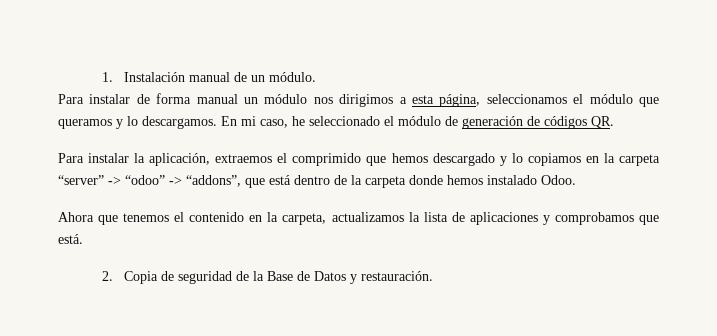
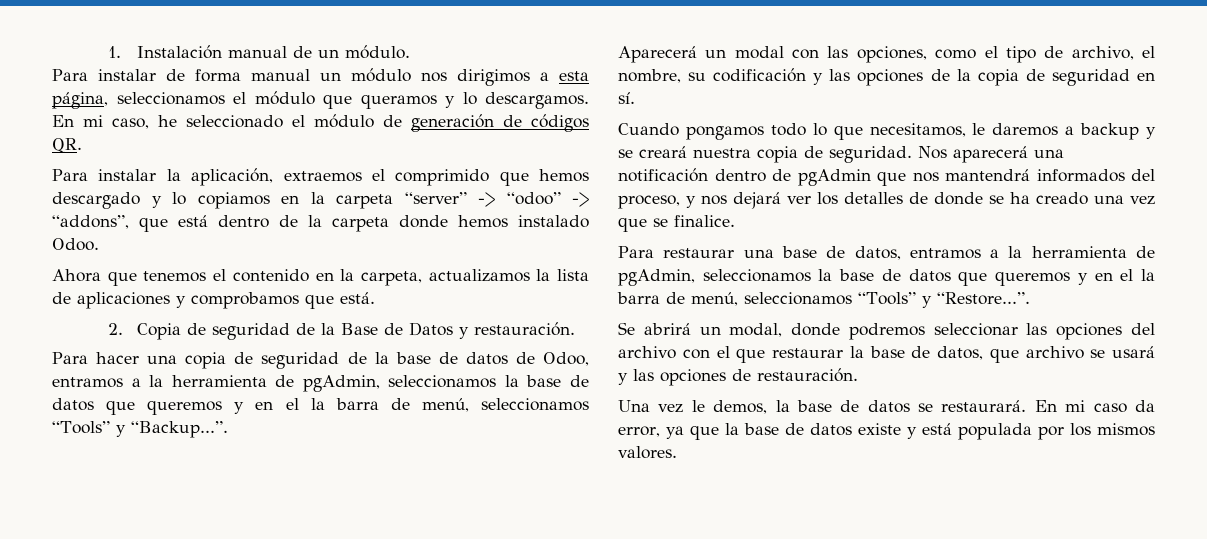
(434, 276) none -> [52,352,589,369] [52,375,589,392] [52,398,589,415] [52,421,228,438] [618,46,1155,63] [618,68,1155,86] [618,92,635,104] [618,123,1156,140] [618,146,1064,163] [618,168,1155,186] [618,192,1155,209] [618,215,735,232] [618,246,1155,260] [618,269,1156,286] [617,292,1030,308] [618,322,1155,340] [618,346,1155,363] [618,368,858,386] [618,400,1155,414] [618,423,1155,440] [618,446,677,459] // Para hacer una copia de seguridad de la base de datos de Odoo, entramos a la herramienta de pgAdmin, seleccionamos la base de datos que queremos y en el la barra de menú, seleccionamos “Tools” y “Backup...”. // Aparecerá un modal con las opciones, como el tipo de archivo, el nombre, su codificación y las opciones de la copia de seguridad en sí. // Cuando pongamos todo lo que necesitamos, le daremos a backup y se creará nuestra copia de seguridad. Nos aparecerá una notificación dentro de pgAdmin que nos mantendrá informados del proceso, y nos dejará ver los detalles de donde se ha creado una vez que se finalice. // Para restaurar una base de datos, entramos a la herramienta de pgAdmin, seleccionamos la base de datos que queremos y en el la barra de menú, seleccionamos “Tools” y “Restore...”. // Se abrirá un modal, donde podremos seleccionar las opciones del archivo con el que restaurar la base de datos, que archivo se usará y las opciones de restauración. // Una vez le demos, la base de datos se restaurará. En mi caso da error, ya que la base de datos existe y está populada por los mismos valores.

